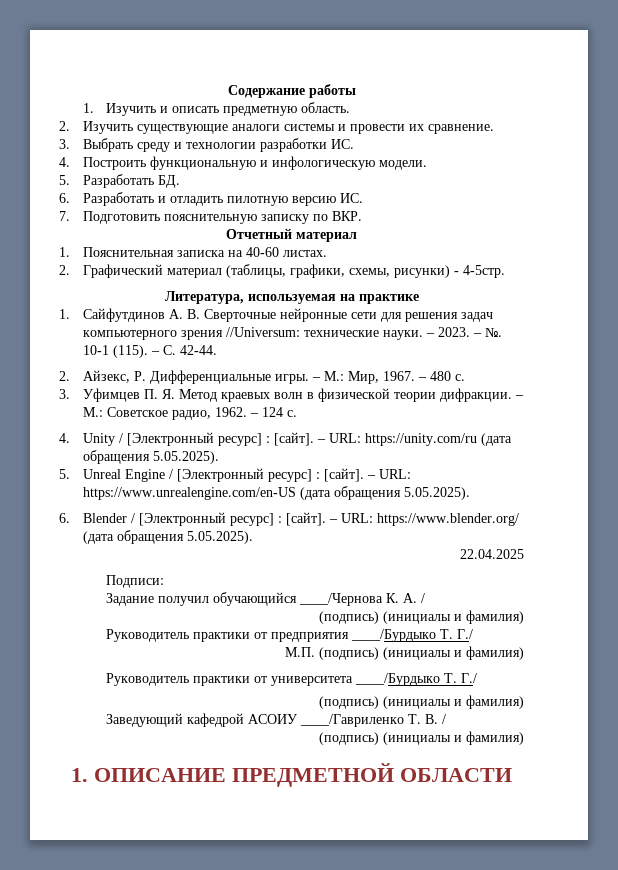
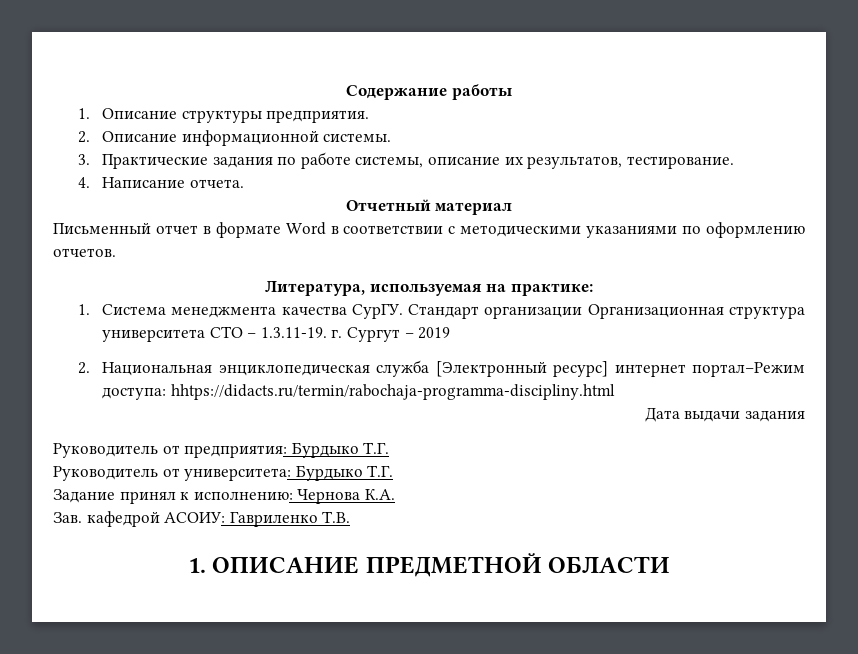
[106,102,351,116] [59,121,494,134] [59,138,354,152] [59,156,427,170] [59,174,180,188] [59,192,363,206] [59,211,362,224] [226,228,357,242] [59,247,327,257] [59,264,505,278] Изучить и описать предметную область. // 2. Изучить существующие аналоги системы и провести их сравнение. // 3. Выбрать среду и технологии разработки ИС. // 4. Построить функциональную и инфологическую модели. // 5. Разработать БД. // 6. Разработать и отладить пилотную версию ИС. // 7. Подготовить пояснительную записку по ВКР. // Отчетный материал // 1. Пояснительная записка на 40-60 листах. // 2. Графический материал (таблицы, графики, схемы, рисунки) - 4-5стр. -> [102,108,370,123] [77,130,392,146] [77,152,734,169] [77,177,244,188] [345,199,513,215] [53,222,805,238] [53,248,116,257] Описание структуры предприятия. // 2. Описание информационной системы. // 3. Практические задания по работе системы, описание их результатов, тестирование. // 4. Написание отчета. // Отчетный материал // Письменный отчет в формате Word в соответствии с методическими указаниями по оформлению отчетов.
[358,294,419,304] [59,308,493,322] [82,327,502,340] [82,345,217,358] [59,370,465,384] [59,388,524,402] [82,407,297,420] [59,432,512,446] [82,450,219,464] [59,468,411,482] [82,486,470,500] [59,512,519,526] [82,530,253,544] [460,549,524,559] [106,575,165,588] [106,592,426,606] [319,610,524,624] [106,629,474,642] [285,646,524,660] [106,673,478,686] [319,695,524,709] [106,713,447,727] [319,731,524,745] практике // 1. Сайфутдинов А. В. Сверточные нейронные сети для решения задач компьютерного зрения //Universum: технические науки. – 2023. – №. 10-1 (115). – С. 42-44. // 2. Айзекс, Р. Дифференциальные игры. – М.: Мир, 1967. – 480 с. // 3. Уфимцев П. Я. Метод краевых волн в физической теории дифракции. – М.: Советское радио, 1962. – 124 с. // 4. Unity / [Электронный ресурс] : [сайт]. – URL: https://unity.com/ru (дата обращения 5.05.2025). // 5. Unreal Engine / [Электронный ресурс] : [сайт]. – URL: https://www.unrealengine.com/en-US (дата обращения 5.05.2025). // 6. Blender / [Электронный ресурс] : [сайт]. – URL: https://www.blender.org/ (дата обращения 5.05.2025). // 22.04.2025 // Подписи: // Задание получил обучающийся ____/Чернова К. А. / // (подпись) (инициалы и фамилия) // Руководитель практики от предприятия ____/Бурдыко Т. Г./ // М.П. (подпись) (инициалы и фамилия) // Руководитель практики от университета ____/Бурдыко Т. Г./ // (подпись) (инициалы и фамилия) // Заведующий кафедрой АСОИУ ____/Гавриленко Т. В. / // (подпись) (инициалы и фамилия) -> [510,283,593,296] [77,303,805,319] [102,326,451,342] [77,360,805,377] [102,384,615,400] [644,407,805,422] [53,442,390,458] [53,465,394,481] [53,489,395,504] [53,511,351,527] практике: // 1. Система менеджмента качества СурГУ. Стандарт организации Организационная структура университета СТО – 1.3.11-19. г. Сургут – 2019 // 2. Национальная энциклопедическая служба [Электронный ресурс] интернет портал–Режим доступа: hhtps://didacts.ru/termin/rabochaja-programma-discipliny.html // Дата выдачи задания // Руководитель от предприятия: Бурдыко Т.Г. // Руководитель от университета: Бурдыко Т.Г. // Задание принял к исполнению: Чернова К.А. // Зав. кафедрой АСОИУ: Гавриленко Т.В.

